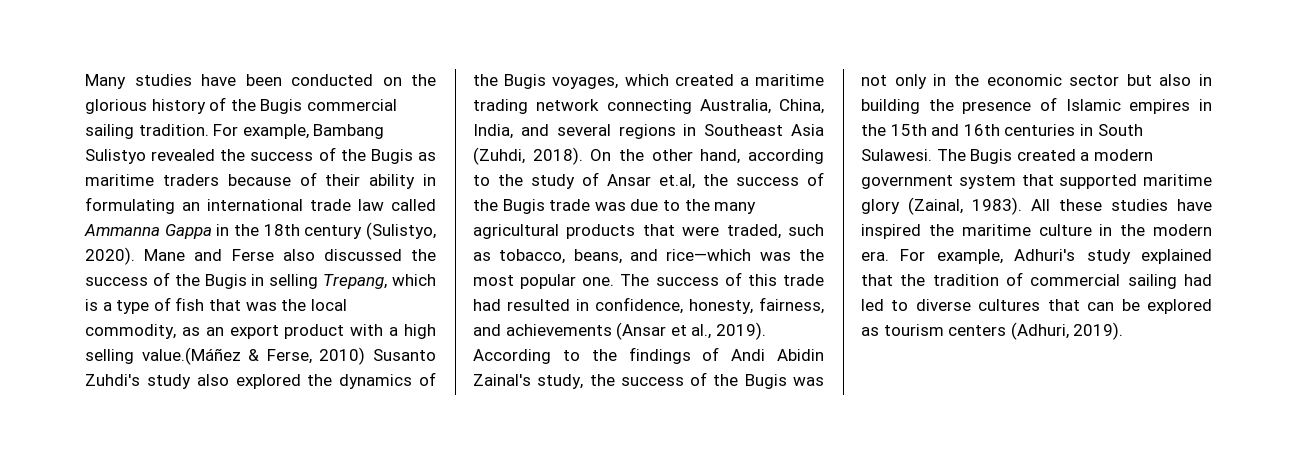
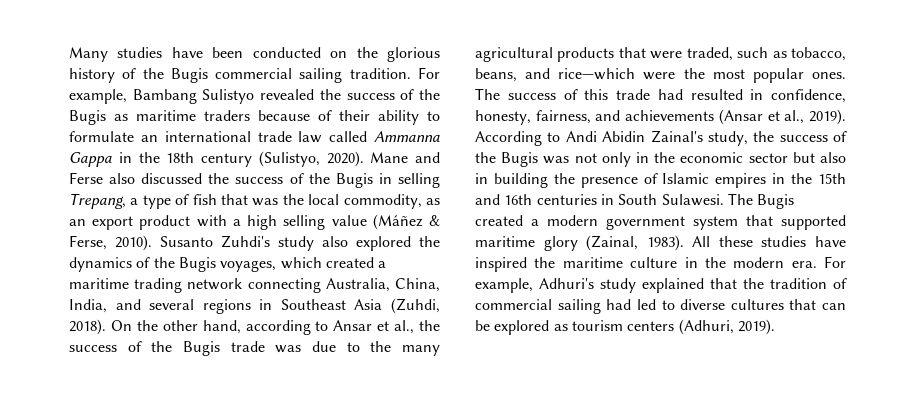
[422,174,436,186] [85,197,175,214] in formulating -> [427,111,440,121] [69,131,134,142] to formulate
[392,274,436,286] [85,299,98,311] which is -> (126, 201) none
[141,347,241,365] value.(Máñez -> [331,214,423,230] value (Máñez
[319,347,366,365] 2010) -> [115,235,152,251] 2010).
[498,172,695,189] the study of Ansar et.al, -> [333,320,415,334] Ansar et al.,
[759,252,791,261] was -> [643,72,676,80] were
[582,277,615,286] one. -> [812,72,846,79] ones.
[591,347,720,364] the findings of -> (561, 137) none

